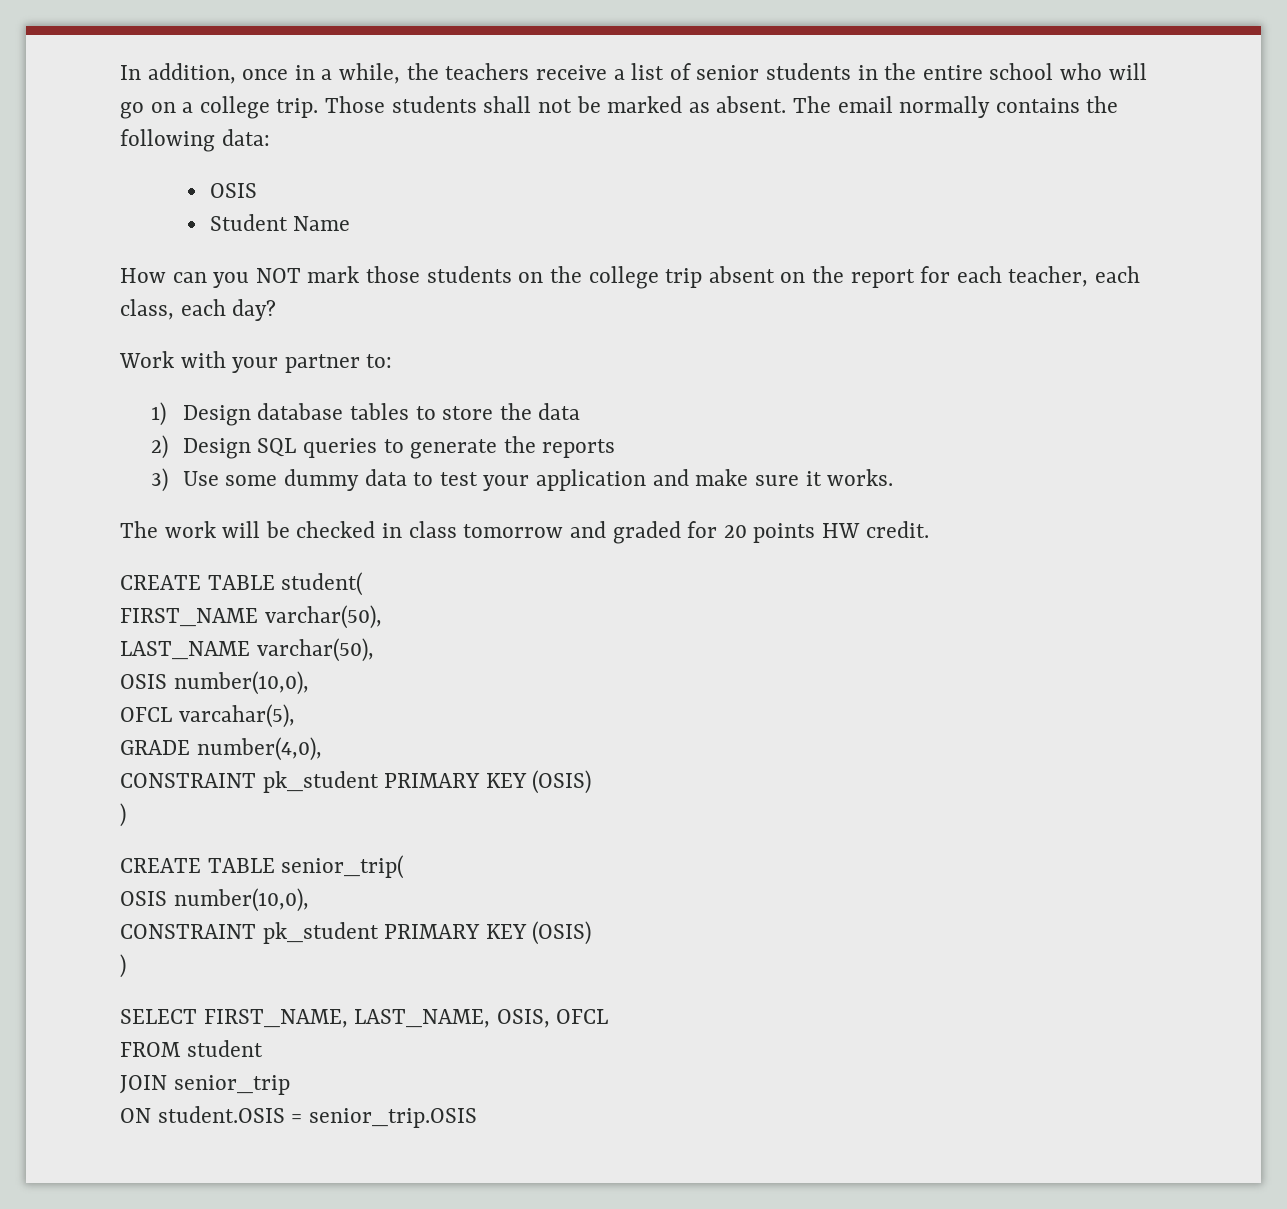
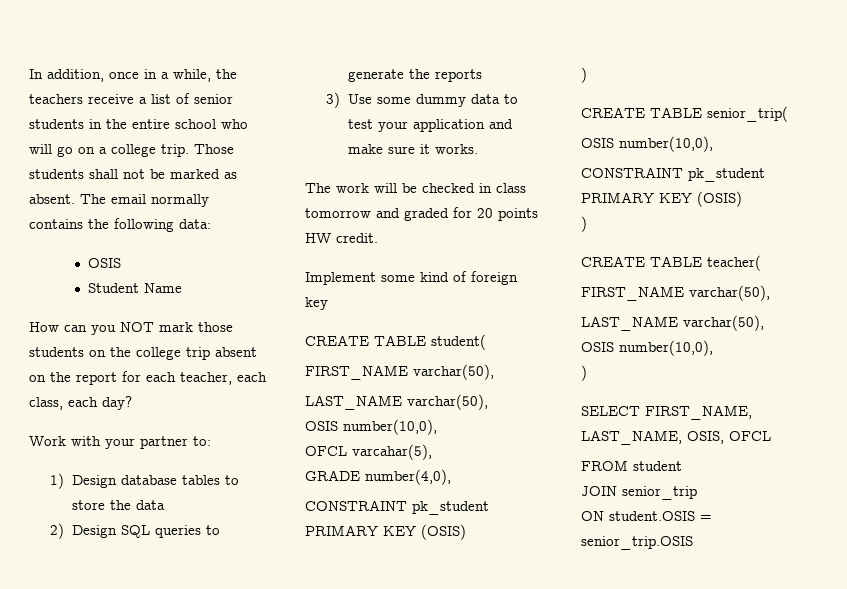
(929, 529) none -> [305,271,518,285] [305,297,328,310] // Implement some kind of foreign key
(126, 966) none -> [581,255,761,271] [581,285,770,301] [581,315,764,331] [581,340,713,356] [581,365,587,381] // CREATE TABLE teacher( // FIRST_NAME varchar(50), // LAST_NAME varchar(50), // OSIS number(10,0), // )

